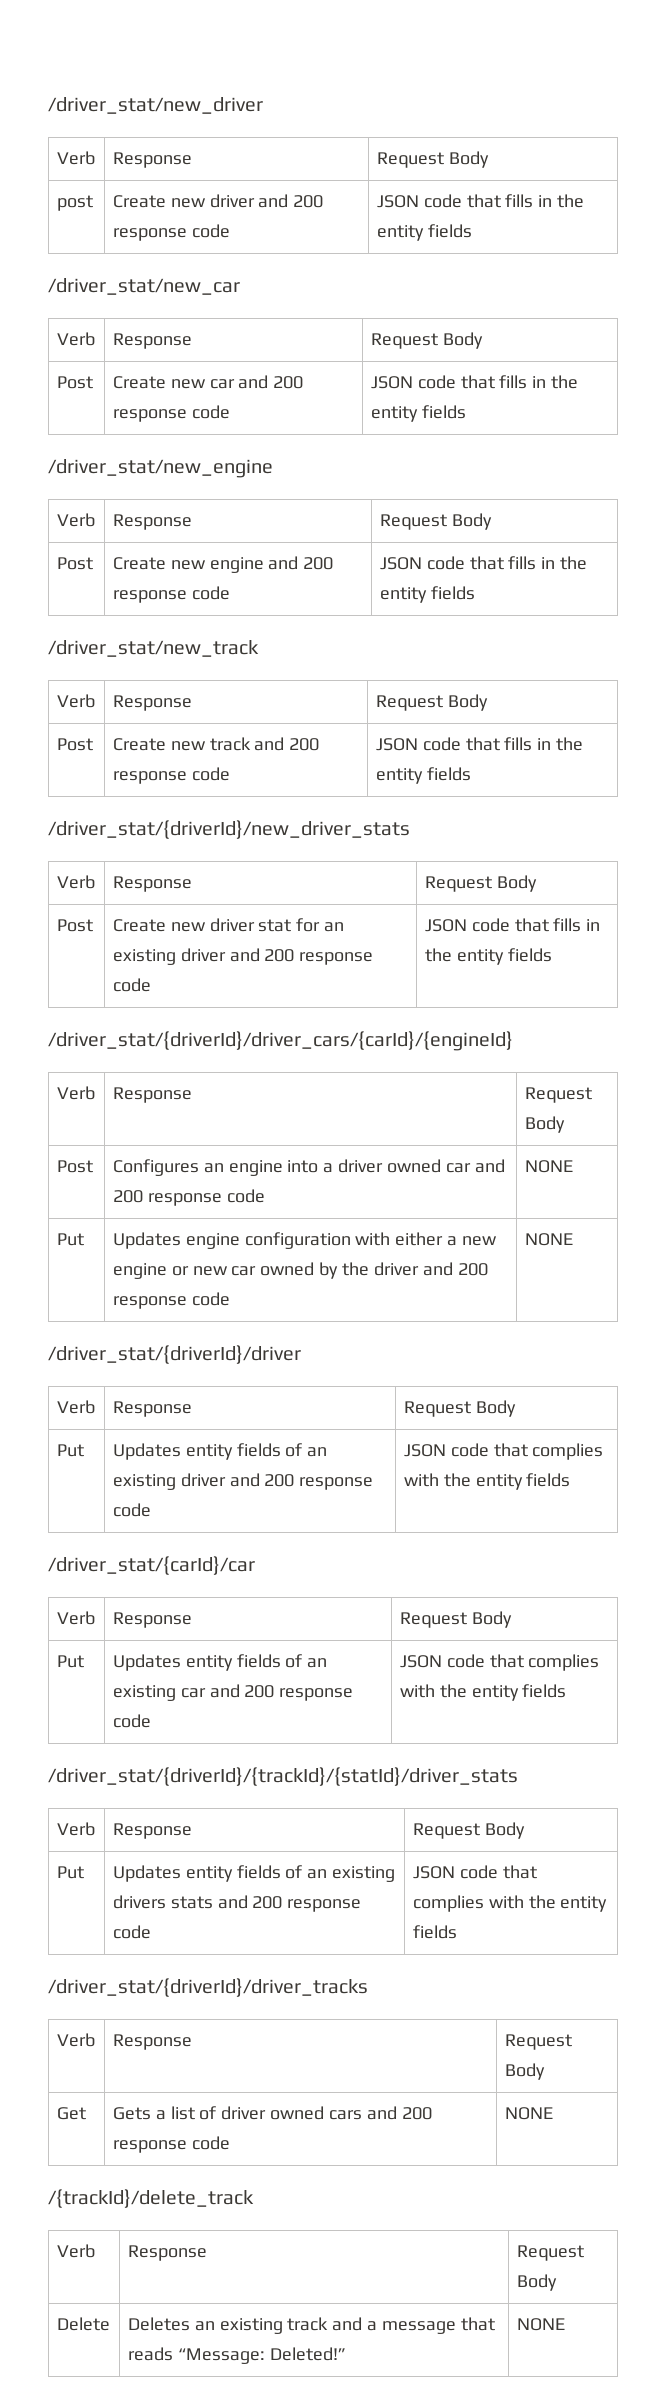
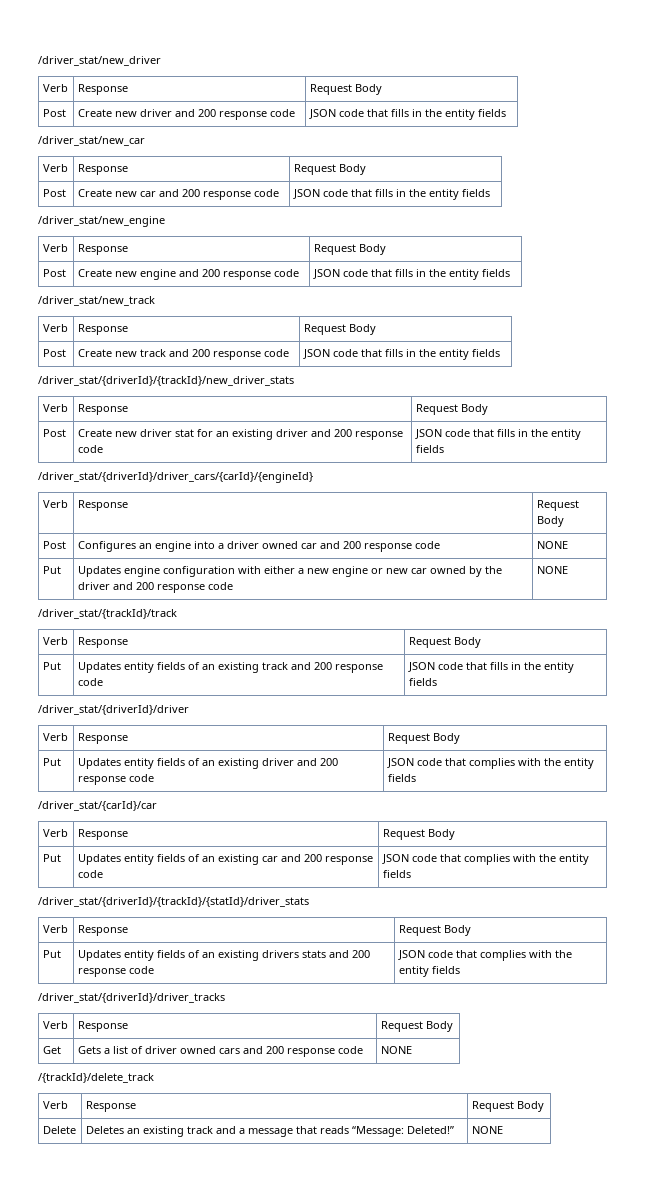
[56,195,93,211] post -> [42,109,66,117] Post
[48,820,410,839] /driver_stat/{driverId}/new_driver_stats -> [38,376,294,386] /driver_stat/{driverId}/{trackId}/new_driver_stats
(573, 1239) none -> [38,609,177,619] [42,637,68,645] [77,637,128,648] [408,637,481,648] [42,662,61,670] [77,662,383,673] [77,678,103,686] [407,662,574,673] [408,678,437,686] // /driver_stat/{trackId}/track // Verb | Response | Request Body // Put | Updates entity fields of an existing track and 200 response code | JSON code that fills in the entity fields

